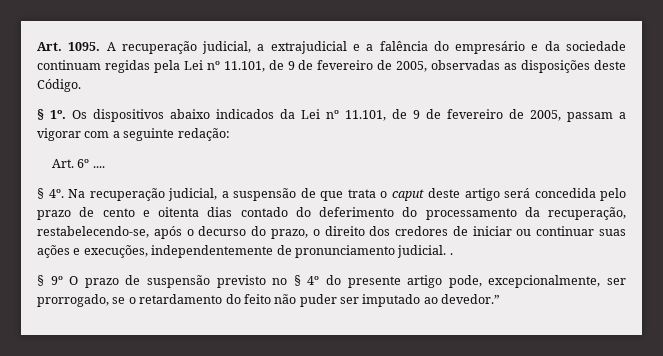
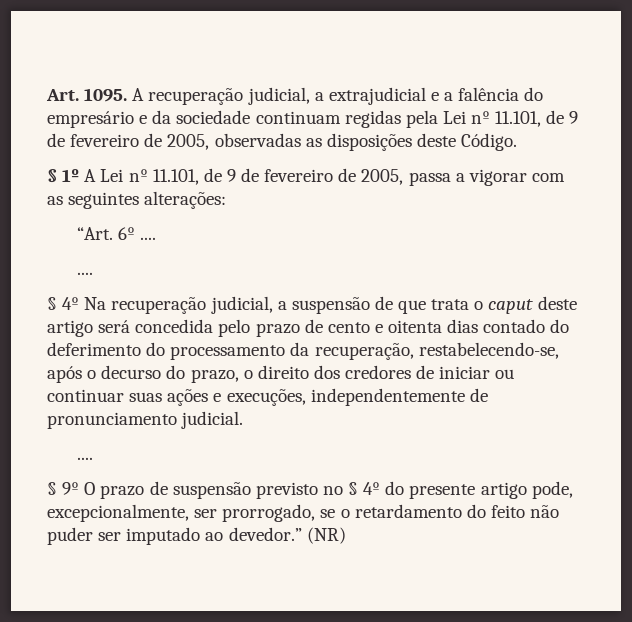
[50,109,613,122] 1º. Os dispositivos abaixo indicados da Lei nº 11.101, de 9 de fevereiro de 2005, passam -> [62,168,451,186] 1º A Lei nº 11.101, de 9 de fevereiro de 2005, passa
[112,128,230,141] [51,159,74,168] a seguinte redação: // Art. -> [47,191,227,209] [77,227,114,240] as seguintes alterações: // “Art.
[37,188,64,199] // § 4º. -> [77,272,94,275] [47,297,80,310] // .... // § 4º
[449,253,453,255] . -> [77,457,94,460] // ....
(501, 299) none -> [306,527,346,544] (NR)

